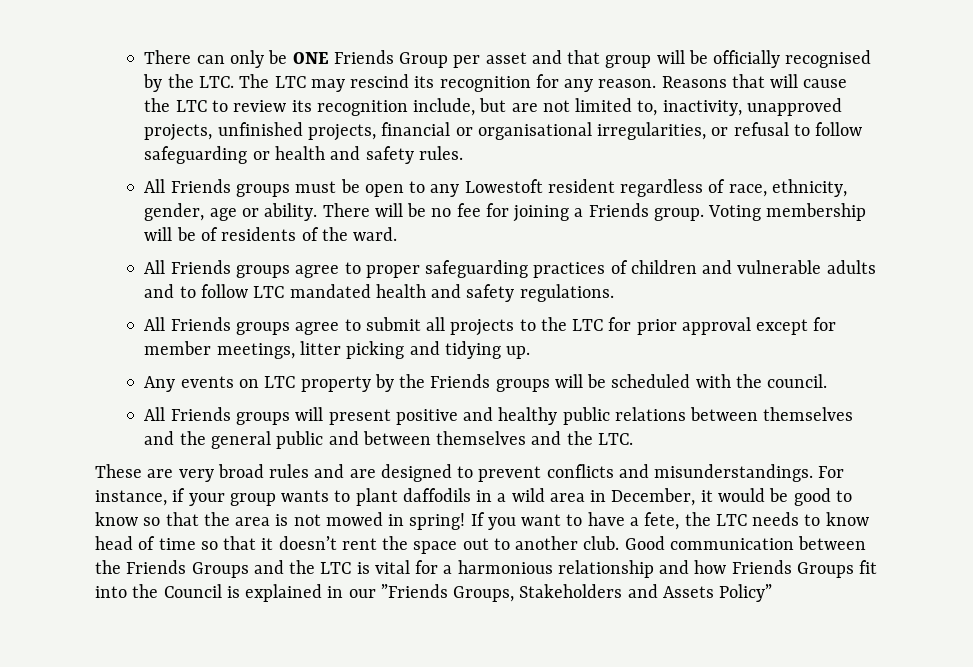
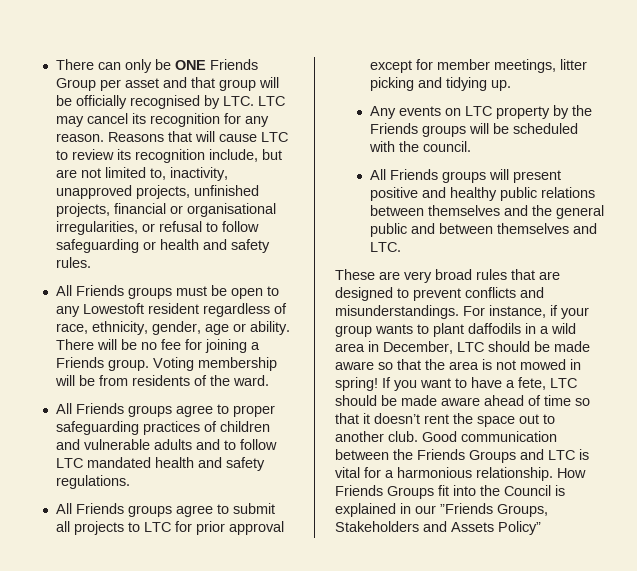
[167,74,270,88] the LTC. The -> [222,96,254,106] LTC.
[350,74,410,88] rescind -> [86,113,128,124] cancel
[144,98,171,112] the -> (257, 138) none
[200,227,218,241] of -> [98,375,128,386] from
[540,317,567,331] the -> (140, 527) none
[566,431,593,445] the -> (597, 228) none
[314,464,345,478] and -> [511,269,535,280] that
[700,488,852,506] [95,512,138,526] it would be good to know -> [457,341,590,352] [335,361,374,370] LTC should be made aware
[684,512,869,526] [95,536,133,550] the LTC needs to know head -> [550,378,577,388] [335,395,524,406] LTC should be made aware ahead
[289,560,316,574] the -> (544, 454) none
[557,560,727,578] relationship and how -> [476,467,586,481] relationship. How

